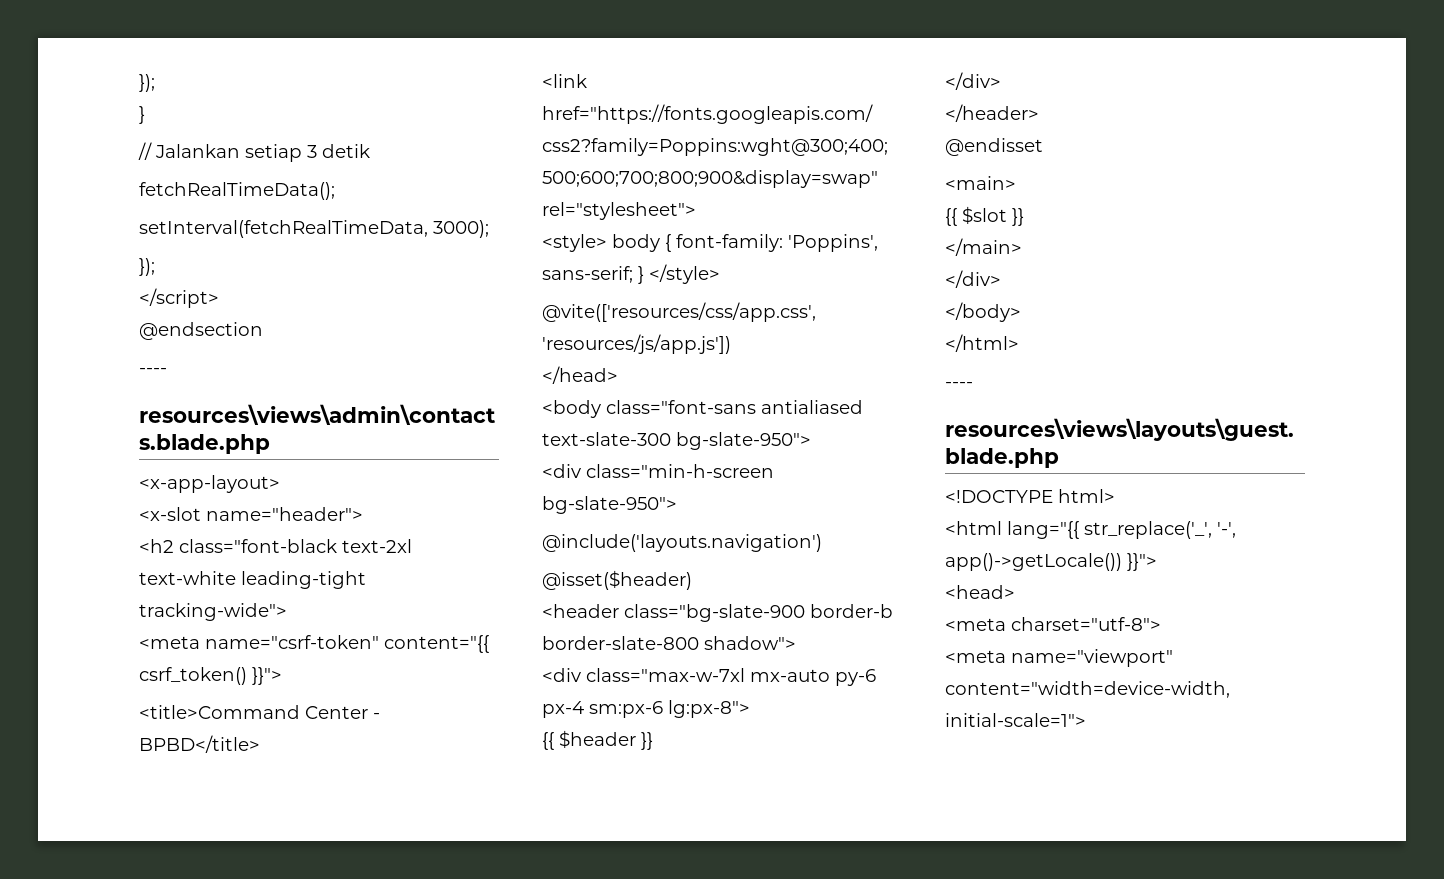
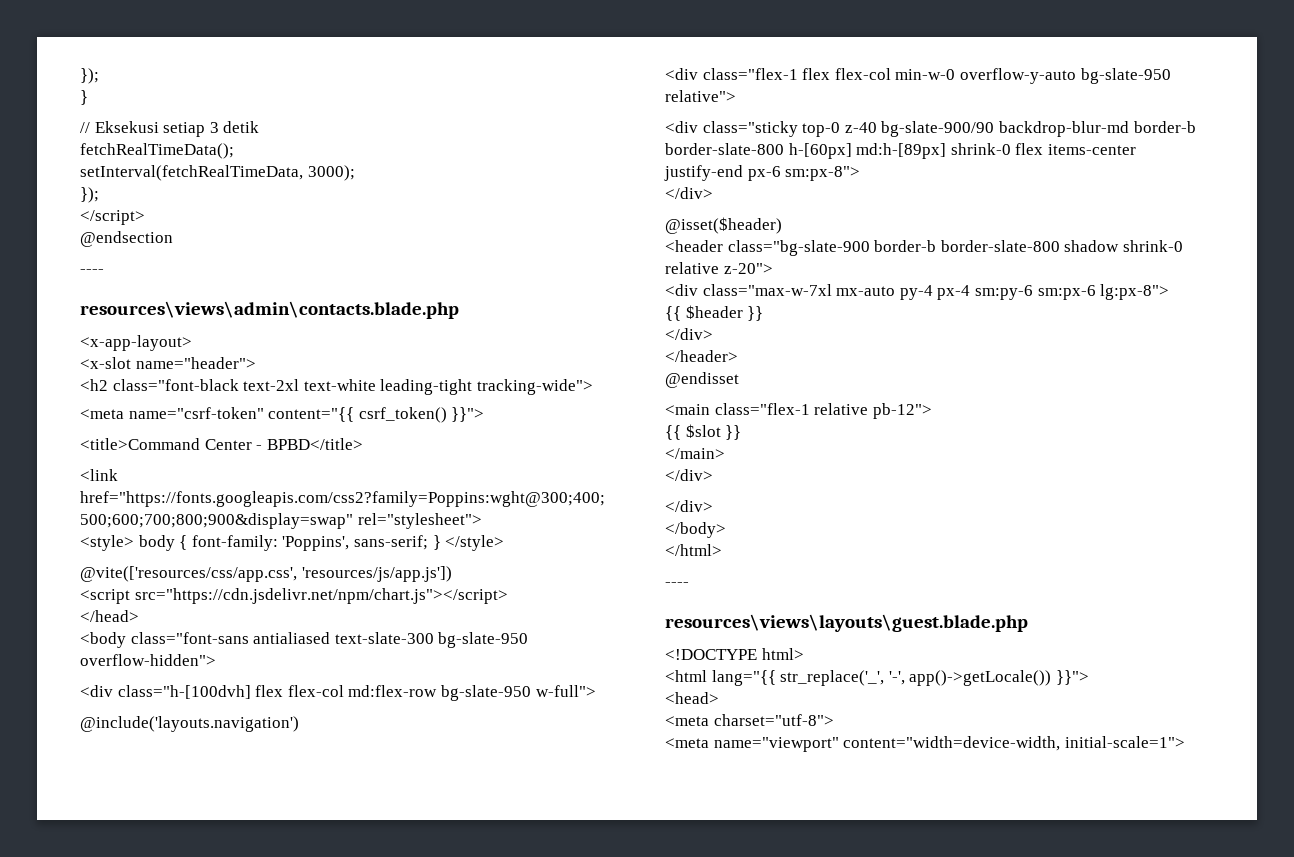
[155,144,240,158] Jalankan -> [94,121,159,133] Eksekusi
(731, 344) none -> [80,588,508,604] // <script src="https://cdn.jsdelivr.net/npm/chart.js"></script>
[676,432,811,450] [542,464,774,478] [542,496,677,514] [542,534,822,552] bg-slate-950"> // <div class="min-h-screen bg-slate-950"> // @include('layouts.navigation') -> [438,632,529,648] [80,654,216,666] [80,685,596,701] [80,716,299,732] [665,68,1171,84] [665,90,736,102] [665,121,1196,137] [665,143,1136,159] [664,165,861,181] [665,187,713,199] bg-slate-950 overflow-hidden"> // <div class="h-[100dvh] flex flex-col md:flex-row bg-slate-950 w-full"> // @include('layouts.navigation') // <div class="flex-1 flex flex-col min-w-0 overflow-y-auto bg-slate-950 relative"> // <div class="sticky top-0 z-40 bg-slate-900/90 backdrop-blur-md border-b border-slate-800 h-[60px] md:h-[89px] shrink-0 flex items-center justify-end px-6 sm:px-8"> // </div>
[704,636,796,650] shadow"> -> [1064,240,1183,252] [665,262,773,274] shadow shrink-0 relative z-20">
[835,669,876,686] [542,701,584,718] py-6 px-4 -> [899,285,1033,300] py-4 px-4 sm:py-6
[945,176,1016,190] <main> -> [665,403,932,419] <main class="flex-1 relative pb-12">
(1001, 279) none -> [665,500,713,512] // </div>

